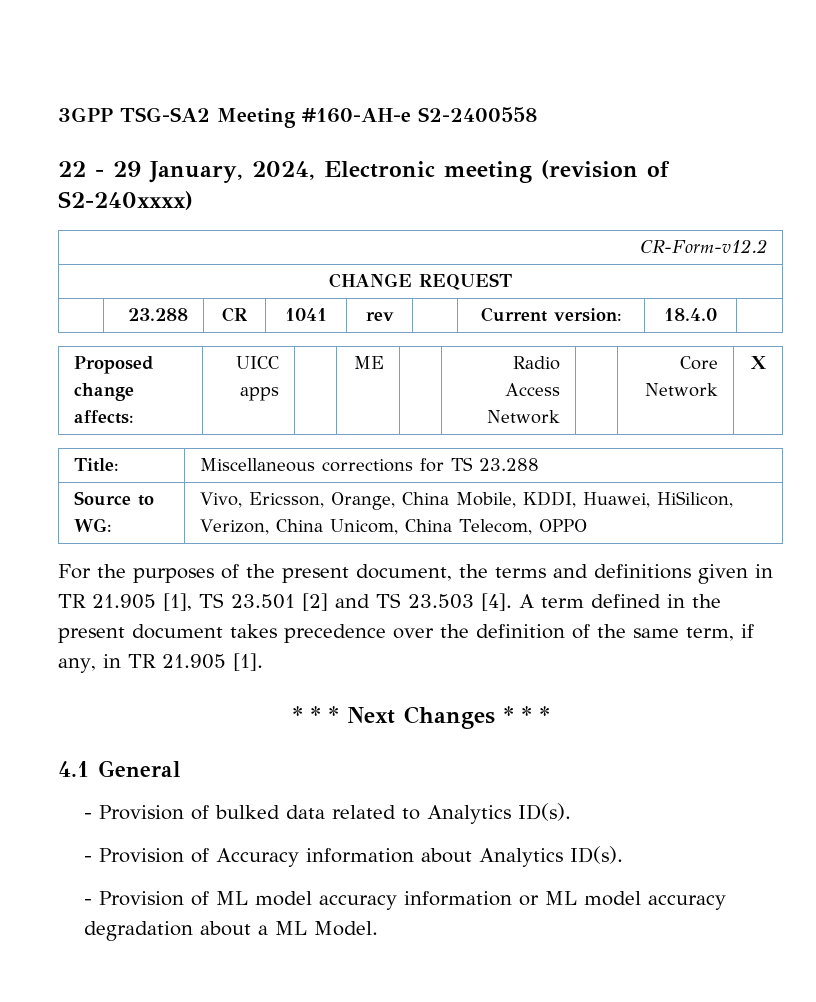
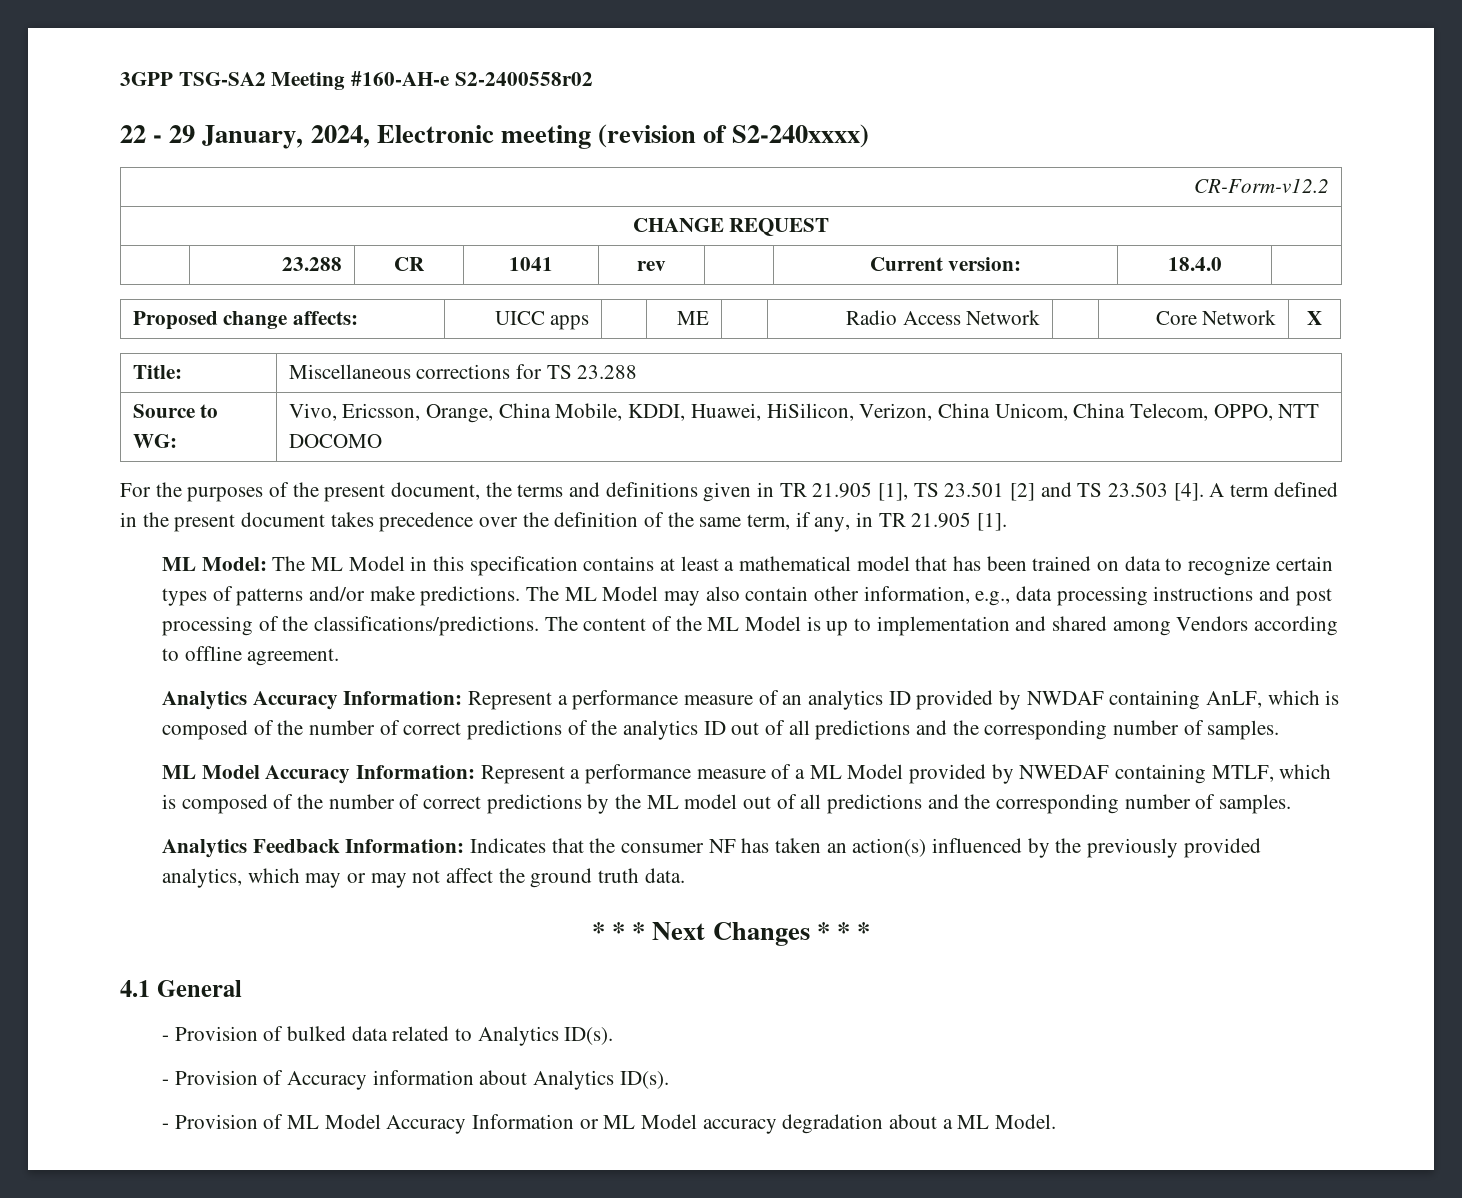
[418,107,537,122] S2-2400558 -> [454,72,593,86] S2-2400558r02
[539,519,588,532] OPPO -> [1213,404,1320,421] [288,434,382,448] OPPO, NTT DOCOMO
(263, 662) none -> [161,556,1333,576] [161,586,1332,606] [161,616,1338,636] [161,646,340,666] [161,690,1340,710] [161,720,1280,740] [161,764,1332,784] [161,794,1291,814] [161,838,1261,858] [161,868,685,888] // ML Model: The ML Model in this specification contains at least a mathematical model that has been trained on data to recognize certain types of patterns and/or make predictions. The ML Model may also contain other information, e.g., data processing instructions and post processing of the classifications/predictions. The content of the ML Model is up to implementation and shared among Vendors according to offline agreement. // Analytics Accuracy Information: Represent a performance measure of an analytics ID provided by NWDAF containing AnLF, which is composed of the number of correct predictions of the analytics ID out of all predictions and the corresponding number of samples. // ML Model Accuracy Information: Represent a performance measure of a ML Model provided by NWEDAF containing MTLF, which is composed of the number of correct predictions by the ML model out of all predictions and the corresponding number of samples. // Analytics Feedback Information: Indicates that the consumer NF has taken an action(s) influenced by the previously provided analytics, which may or may not affect the ground truth data.
[255,891,513,910] model accuracy information -> [324,1114,574,1134] Model Accuracy Information
[584,891,642,906] model -> [640,1114,697,1129] Model

